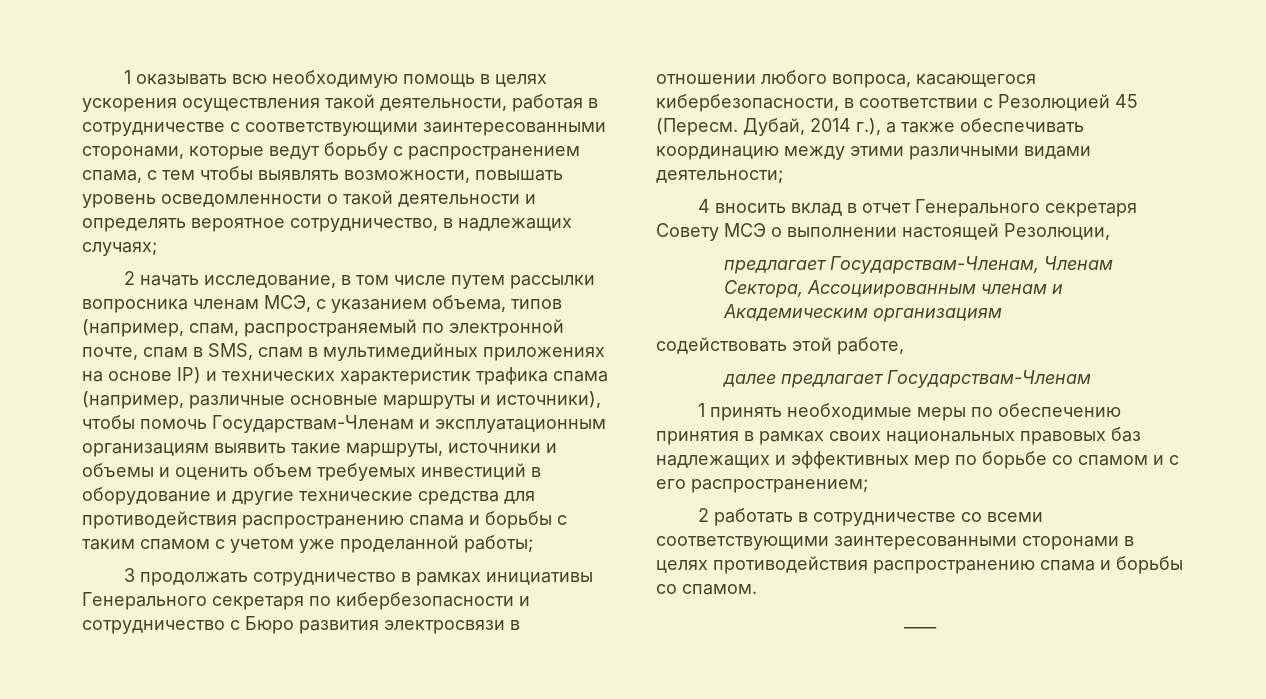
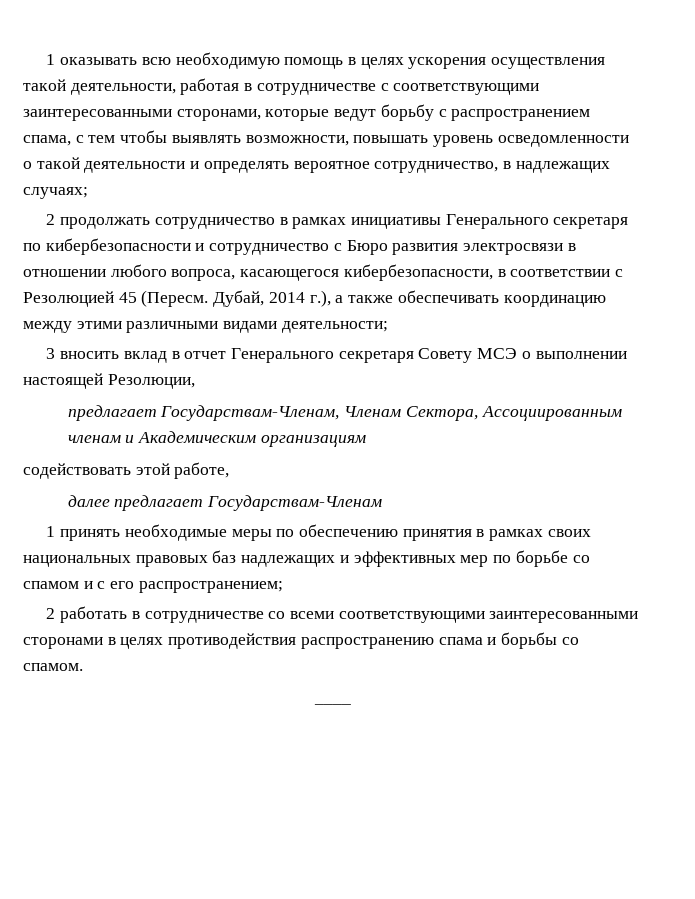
[140,275,596,289] [82,295,562,313] [82,319,564,337] [82,343,605,361] [82,367,608,385] [82,391,601,409] [82,415,606,433] [82,443,557,457] [82,463,541,481] [82,487,535,505] [82,511,567,529] [82,535,533,553] [124,568,136,582] начать исследование, в том числе путем рассылки вопросника членам МСЭ, с указанием объема, типов (например, спам, распространяемый по электронной почте, спам в SMS, спам в мультимедийных приложениях на основе IP) и технических характеристик трафика спама (например, различные основные маршруты и источники), чтобы помочь Государствам-Членам и эксплуатационным организациям выявить такие маршруты, источники и объемы и оценить объем требуемых инвестиций в оборудование и другие технические средства для противодействия распространению спама и борьбы с таким спамом с учетом уже проделанной работы; // 3 -> (56, 219) none
[698,199,711,213] 4 -> [46,348,56,359] 3

